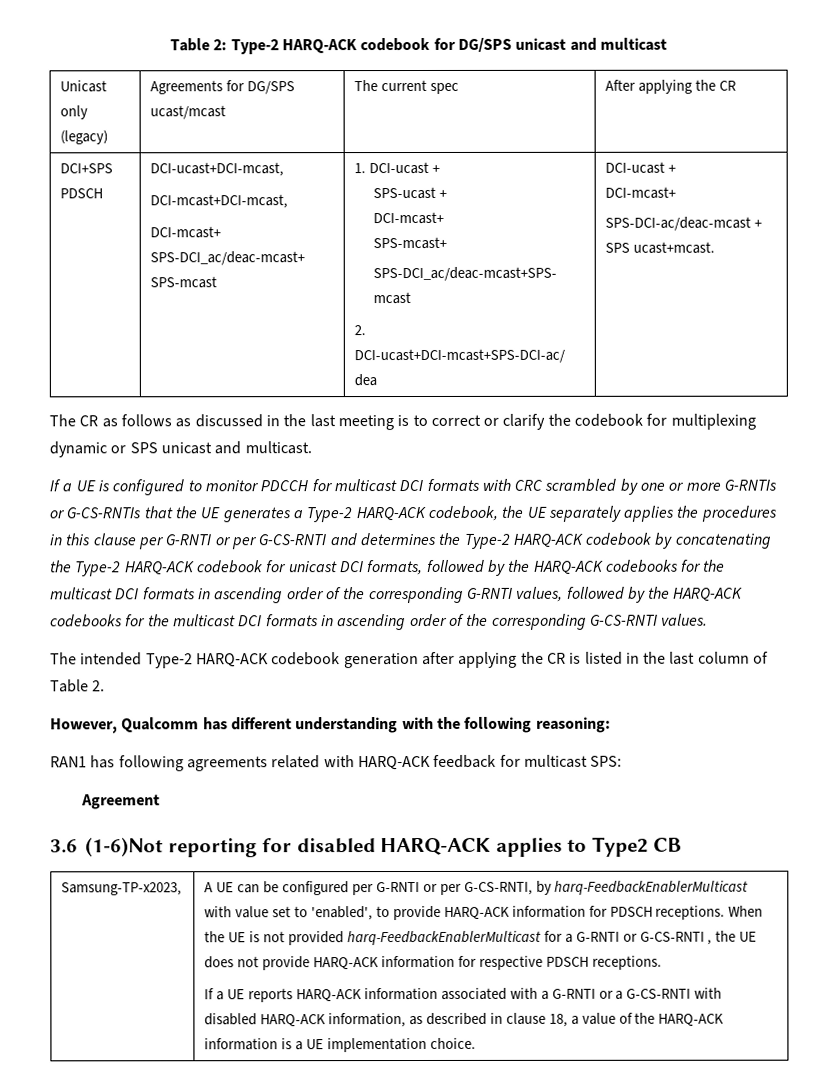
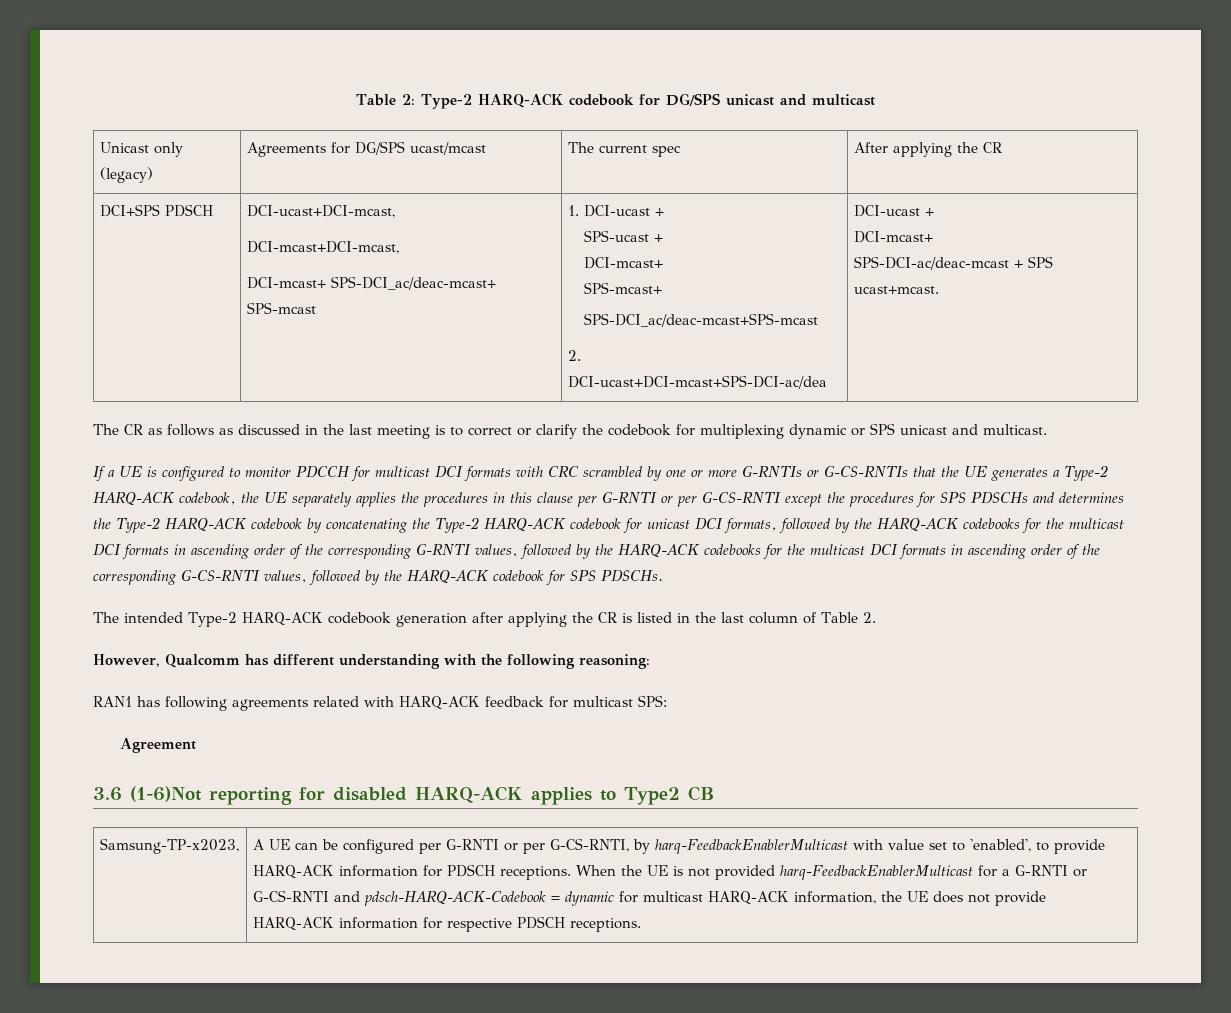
(328, 540) none -> [785,492,1028,507] except the procedures for SPS PDSCHs
[661,613,709,626] values. -> [264,570,663,585] values, followed by the HARQ-ACK codebook for SPS PDSCHs.
[707,939,713,945] , -> [333,891,876,906] and pdsch-HARQ-ACK-Codebook = dynamic for multicast HARQ-ACK information,
[204,987,723,1003] [204,1012,725,1028] [204,1037,476,1053] // If a UE reports HARQ-ACK information associated with a G-RNTI or a G-CS-RNTI with disabled HARQ-ACK information, as described in clause 18, a value of the HARQ-ACK information is a UE implementation choice. -> (641, 925) none

